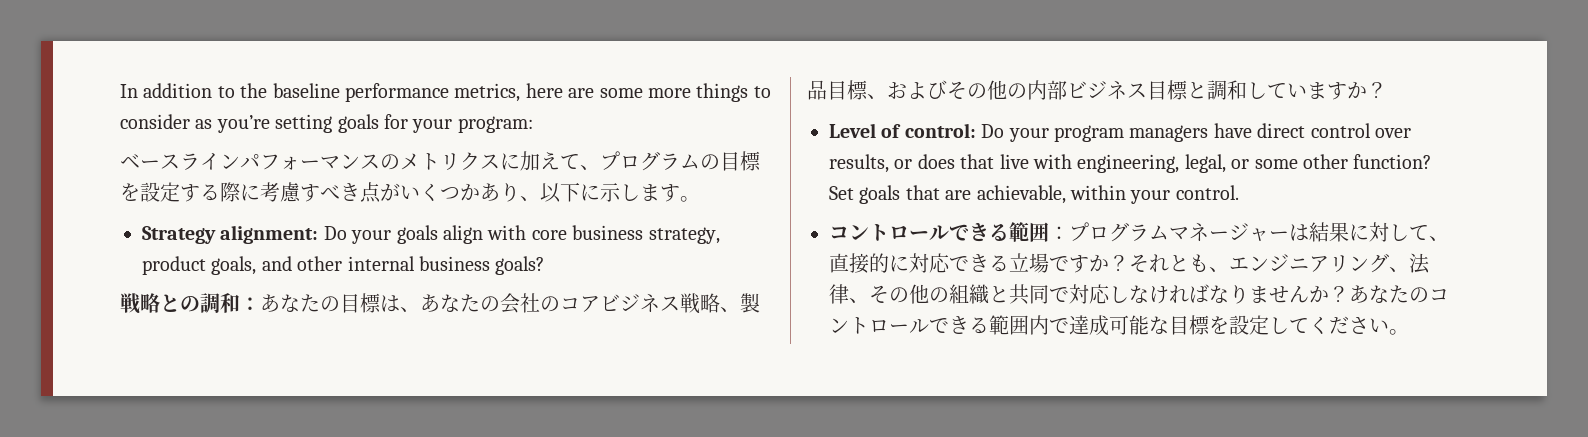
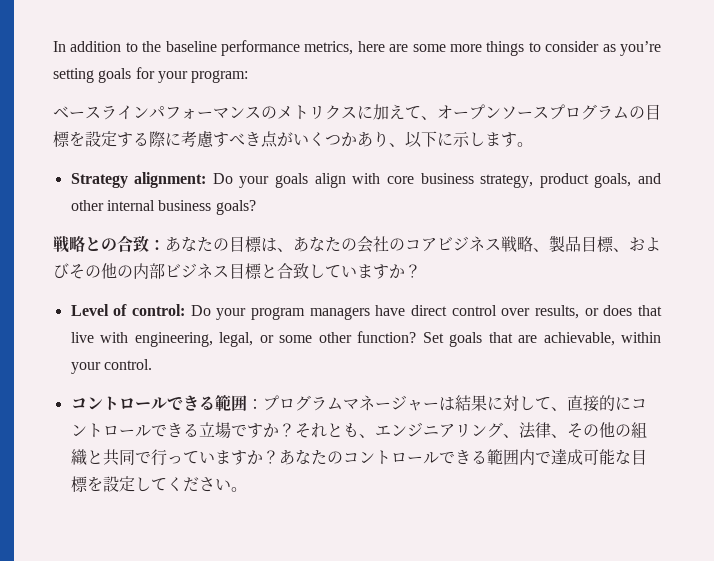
(600, 167) none -> [437,104,549,120] オープンソース
[200,293,240,313] 調和 -> [117,235,149,252] 合致
[1207,80,1247,100] 調和 -> [277,263,309,279] 合致
[909,253,950,273] 対応 -> [630,399,647,409] [70,423,151,438] コントロール
[1069,284,1309,304] 対応しなければなりません -> [150,449,247,466] 行っています

